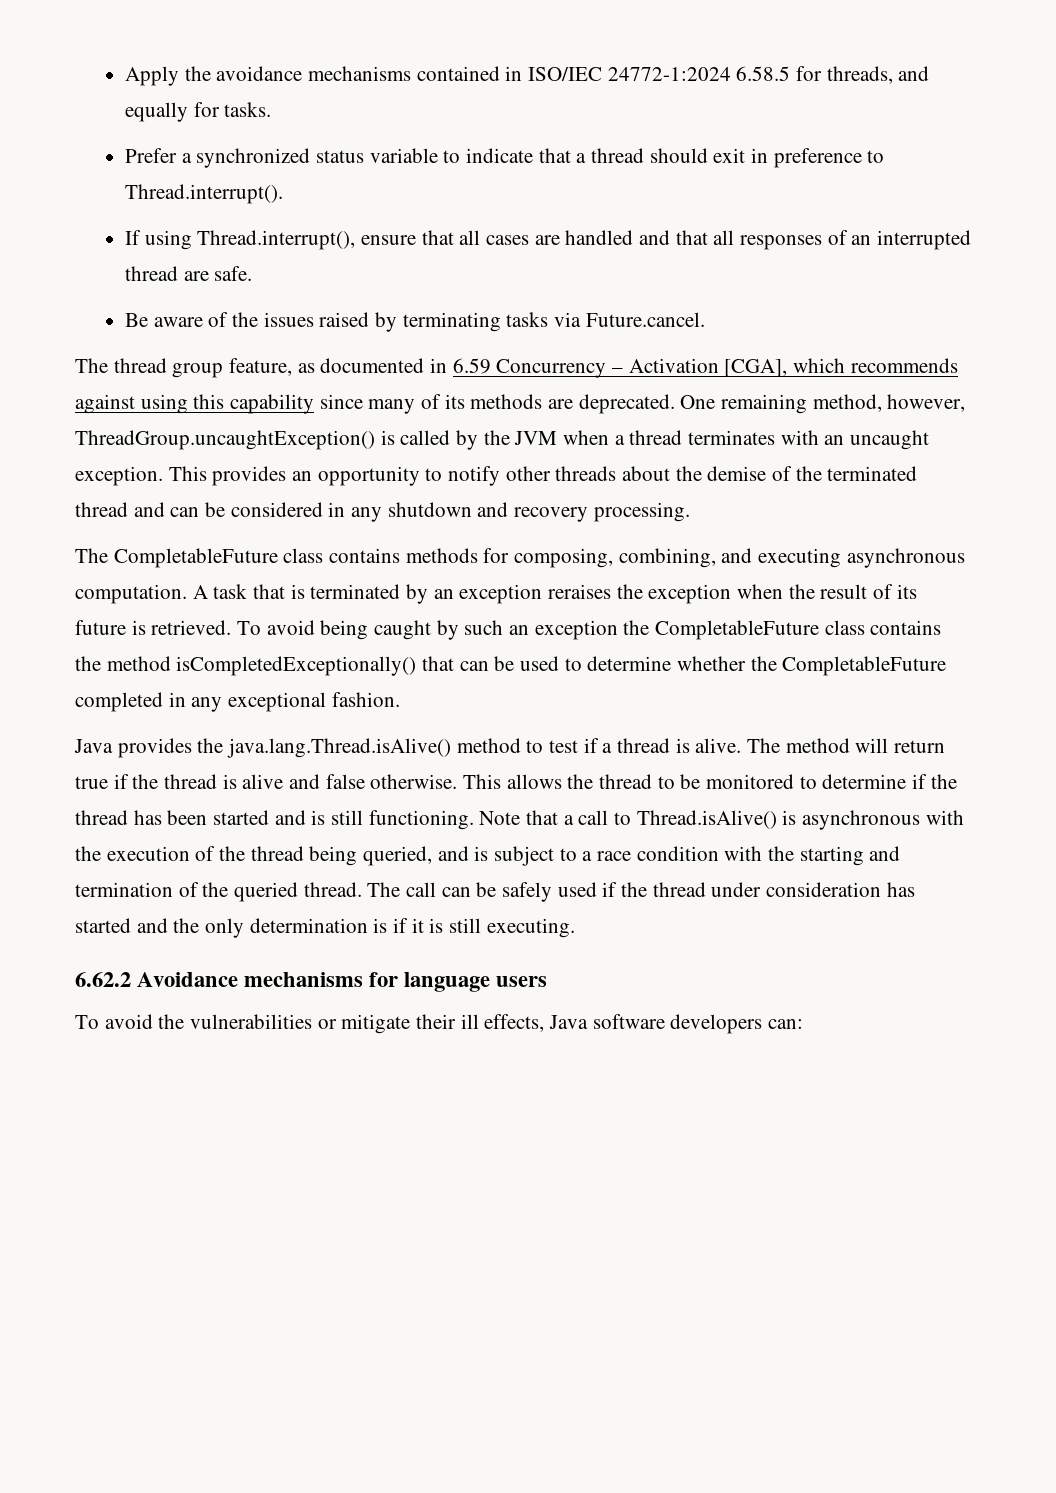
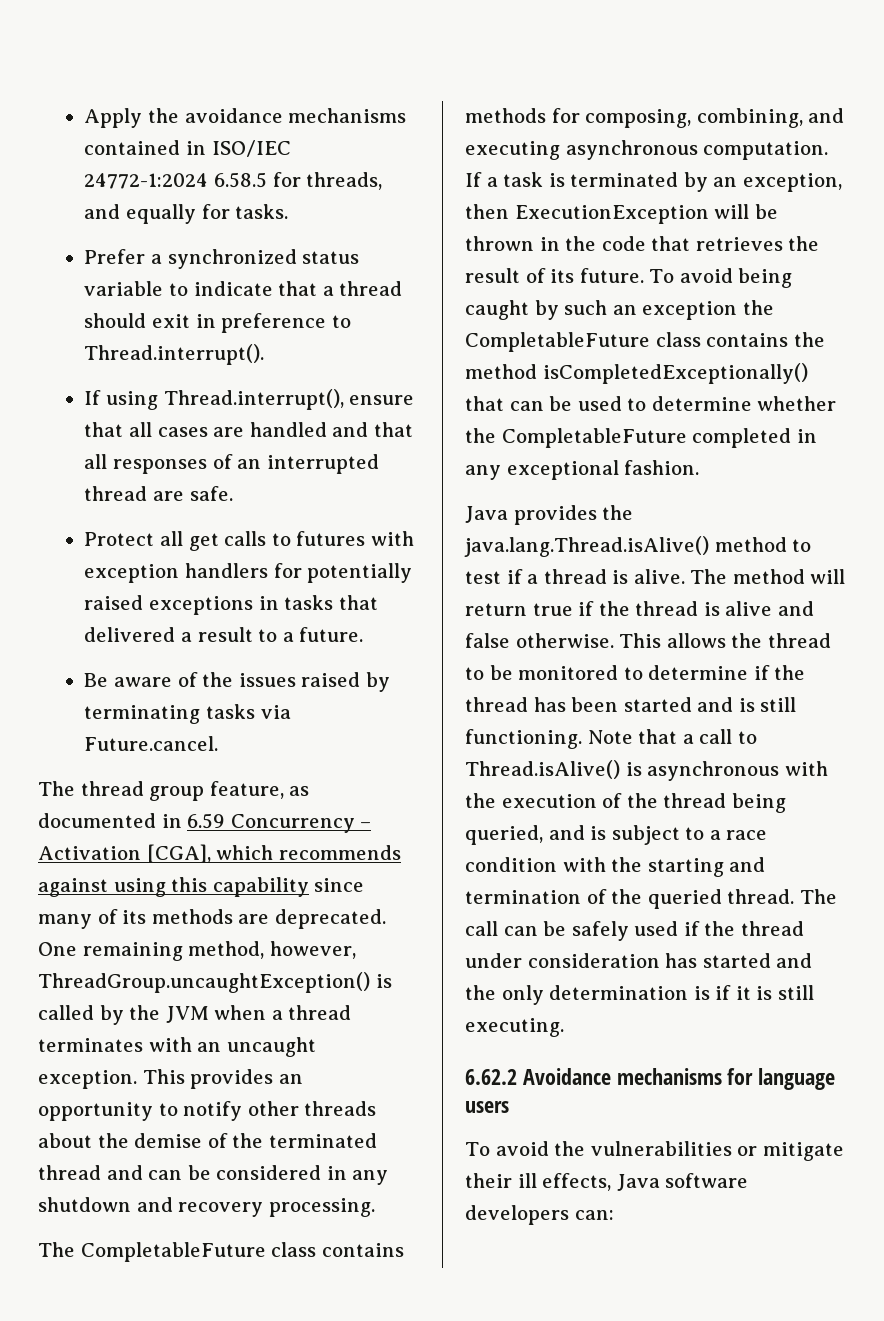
(253, 273) none -> [84,531,414,551] [84,563,413,583] [84,595,378,615] [84,627,364,642] // Protect all get calls to futures with exception handlers for potentially raised exceptions in tasks that delivered a result to a future.
[192,584,286,599] A task that -> [465,172,544,187] If a task
[459,584,784,604] exception reraises the exception when -> [742,173,842,192] [465,204,778,224] [465,236,783,251] exception, then ExecutionException will be thrown in the code that retrieves
[75,620,232,635] future is retrieved. -> [579,268,644,283] future.

